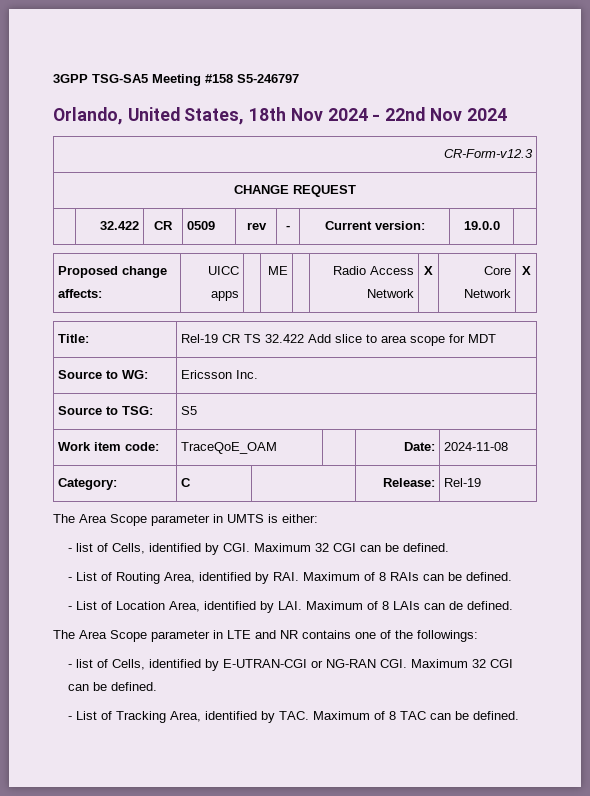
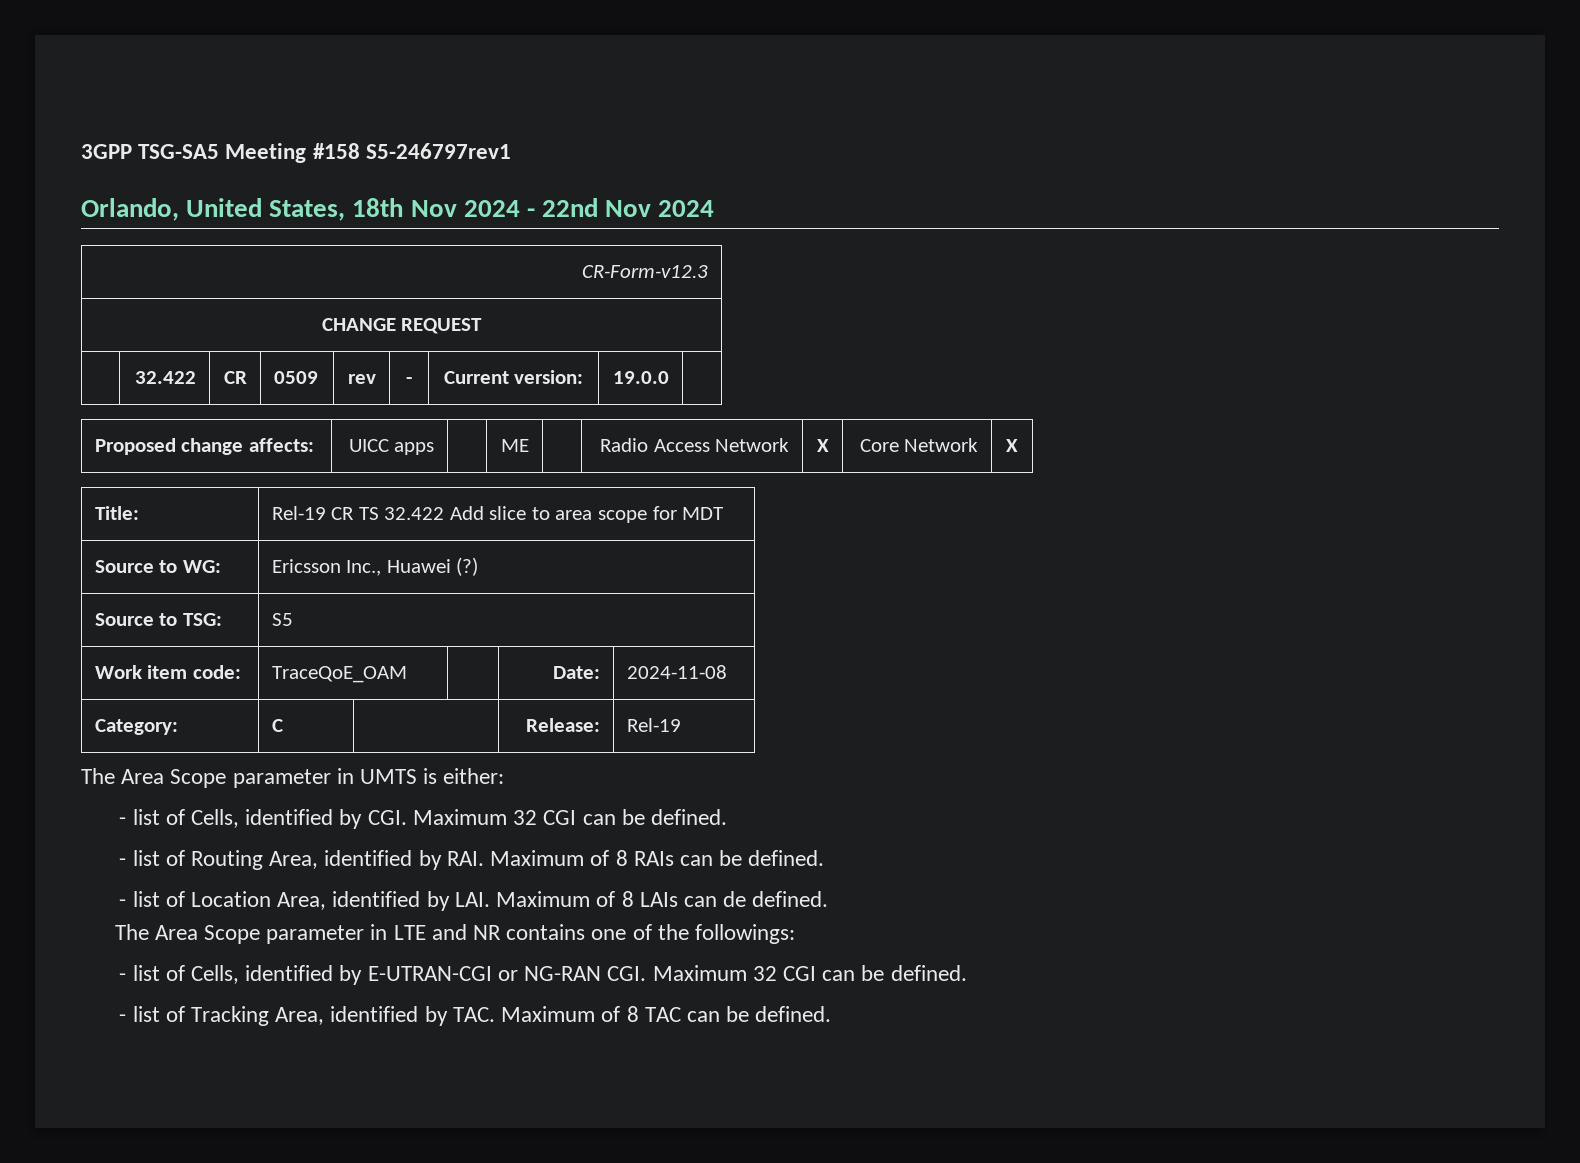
[237,74,299,83] S5-246797 -> [365,143,511,159] S5-246797rev1
[236,370,259,379] Inc. -> [346,557,479,576] Inc., Huawei (?)
[76,572,98,581] List -> [132,850,160,866] list
[76,601,98,610] List -> [132,891,160,907] list
[76,711,98,720] List -> [132,1006,160,1022] list

